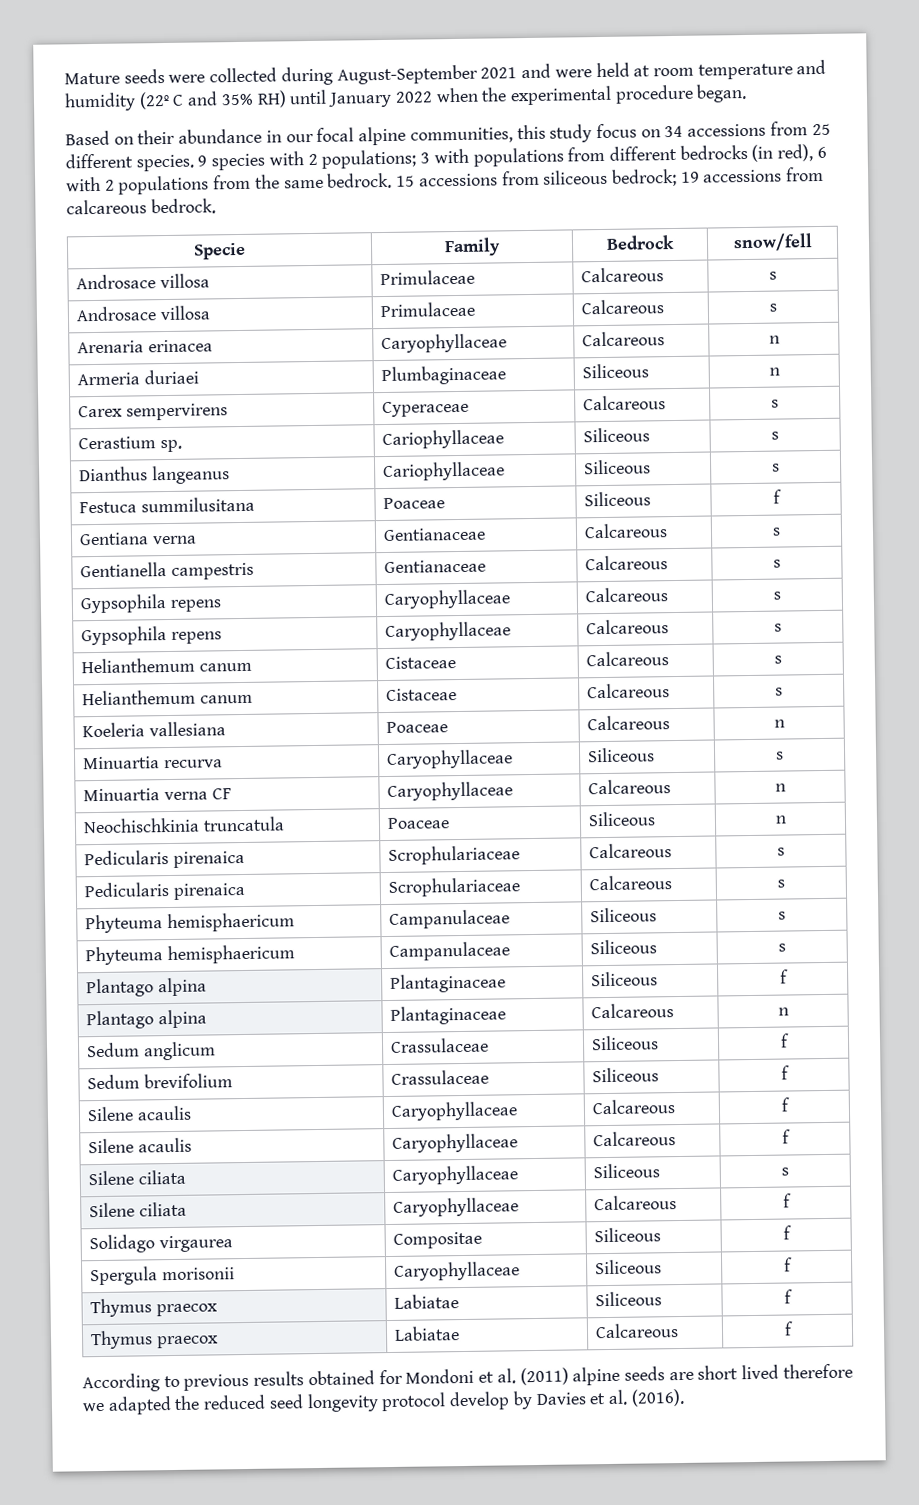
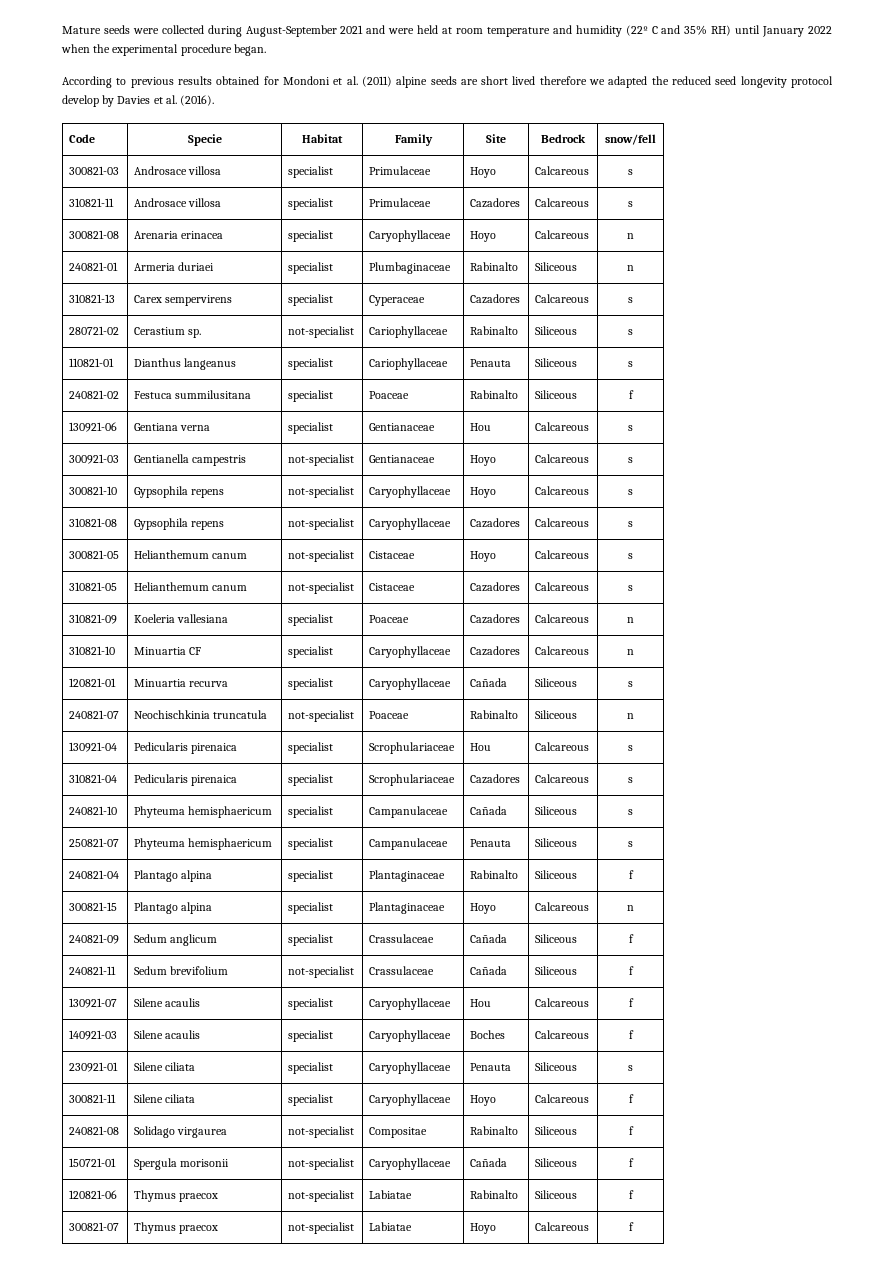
[65,121,831,146] [65,144,827,172] [66,166,825,195] [66,198,216,215] [193,242,246,260] [444,237,501,257] [606,234,675,250] [732,233,813,252] [76,273,211,290] [380,269,476,286] [581,267,665,283] [769,271,777,280] [76,305,212,322] [380,301,476,318] [581,299,665,315] [769,303,777,312] [77,339,214,354] [381,333,508,354] [582,331,666,347] [768,335,780,344] [77,369,200,386] [381,365,507,386] [582,363,650,379] [768,367,780,376] [78,403,229,421] [382,400,470,418] [583,395,667,411] [771,399,779,408] [78,436,183,453] [382,429,505,450] [583,427,651,443] [771,431,779,440] [79,465,231,485] [383,461,506,482] [583,459,652,475] [772,463,780,472] [79,496,256,514] [383,497,446,510] [584,491,652,507] [772,489,782,504] [79,532,198,546] [383,527,487,542] [584,523,669,539] [772,527,781,536] [80,562,255,580] [384,559,487,574] [585,555,669,571] [773,559,781,568] [80,594,223,614] [384,589,512,610] [585,587,669,603] [773,591,781,600] [81,626,223,646] [385,621,512,642] [586,619,670,635] [774,623,782,632] [81,657,253,674] [385,656,457,670] [586,651,670,667] [774,655,782,664] [82,689,254,706] [386,688,458,702] [587,683,671,699] [775,687,783,696] [82,721,227,738] [386,721,449,734] [587,715,671,731] [773,719,785,728] [83,756,224,770] [386,749,514,769] [587,747,656,763] [776,751,784,760] [83,788,232,802] [387,781,514,801] [588,779,672,795] [774,783,786,792] [83,816,286,834] [387,817,451,829] [588,811,657,827] [774,815,787,824] [84,850,246,868] [388,845,521,865] [589,843,673,859] [777,847,785,856] [84,882,246,900] [388,877,521,897] [589,875,673,891] [777,879,785,888] [85,912,296,934] [389,909,511,929] [590,907,658,923] [778,911,786,920] [85,944,296,966] [389,941,511,961] [590,939,658,955] [778,943,786,952] [86,977,208,998] [390,973,507,993] [591,971,659,987] [779,969,789,984] [86,1009,208,1030] [390,1005,507,1025] [591,1003,675,1019] [777,1007,789,1016] [86,1041,217,1061] [390,1037,490,1053] [591,1035,660,1051] [779,1033,790,1048] [87,1073,234,1090] [391,1069,490,1085] [592,1067,660,1083] [780,1065,790,1080] [87,1105,193,1122] [391,1101,519,1121] [592,1099,676,1115] [780,1097,790,1112] [88,1137,193,1154] [392,1133,519,1153] [593,1131,677,1147] [781,1129,791,1144] [88,1169,187,1186] [392,1165,519,1185] [593,1163,661,1179] [781,1167,789,1176] [89,1201,188,1218] [393,1197,520,1217] [594,1195,678,1211] [782,1193,792,1208] [89,1234,234,1254] [393,1231,483,1249] [594,1227,662,1243] [782,1225,792,1240] [90,1266,236,1286] [394,1261,521,1281] [595,1259,663,1275] [782,1257,793,1272] [90,1298,219,1318] [394,1294,460,1309] [595,1291,663,1307] [783,1289,793,1304] [90,1330,220,1350] [394,1326,461,1341] [595,1323,680,1339] [783,1321,794,1336] // Based on their abundance in our focal alpine communities, this study focus on 34 accessions from 25 different species. 9 species with 2 populations; 3 with populations from different bedrocks (in red), 6 with 2 populations from the same bedrock. 15 accessions from siliceous bedrock; 19 accessions from calcareous bedrock. // Specie | Family | Bedrock | snow/fell // Androsace villosa | Primulaceae | Calcareous | s // Androsace villosa | Primulaceae | Calcareous | s // Arenaria erinacea | Caryophyllaceae | Calcareous | n // Armeria duriaei | Plumbaginaceae | Siliceous | n // Carex sempervirens | Cyperaceae | Calcareous | s // Cerastium sp. | Cariophyllaceae | Siliceous | s // Dianthus langeanus | Cariophyllaceae | Siliceous | s // Festuca summilusitana | Poaceae | Siliceous | f // Gentiana verna | Gentianaceae | Calcareous | s // Gentianella campestris | Gentianaceae | Calcareous | s // Gypsophila repens | Caryophyllaceae | Calcareous | s // Gypsophila repens | Caryophyllaceae | Calcareous | s // Helianthemum canum | Cistaceae | Calcareous | s // Helianthemum canum | Cistaceae | Calcareous | s // Koeleria vallesiana | Poaceae | Calcareous | n // Minuartia recurva | Caryophyllaceae | Siliceous | s // Minuartia verna CF | Caryophyllaceae | Calcareous | n // Neochischkinia truncatula | Poaceae | Siliceous | n // Pedicularis pirenaica | Scrophulariaceae | Calcareous | s // Pedicularis pirenaica | Scrophulariaceae | Calcareous | s // Phyteuma hemisphaericum | Campanulaceae | Siliceous | s // Phyteuma hemisphaericum | Campanulaceae | Siliceous | s // Plantago alpina | Plantaginaceae | Siliceous | f // Plantago alpina | Plantaginaceae | Calcareous | n // Sedum anglicum | Crassulaceae | Siliceous | f // Sedum brevifolium | Crassulaceae | Siliceous | f // Silene acaulis | Caryophyllaceae | Calcareous | f // Silene acaulis | Caryophyllaceae | Calcareous | f // Silene ciliata | Caryophyllaceae | Siliceous | s // Silene ciliata | Caryophyllaceae | Calcareous | f // Solidago virgaurea | Compositae | Siliceous | f // Spergula morisonii | Caryophyllaceae | Siliceous | f // Thymus praecox | Labiatae | Siliceous | f // Thymus praecox | Labiatae | Calcareous | f -> (266, 50) none
(685, 1397) none -> [69,134,96,143] [187,134,222,146] [302,134,343,143] [394,134,433,146] [486,134,506,143] [541,134,586,143] [605,134,656,145] [69,166,120,175] [134,166,222,175] [288,166,334,178] [369,166,432,175] [470,167,497,178] [535,166,590,175] [628,169,633,175] [69,198,115,207] [134,198,222,207] [288,198,334,210] [369,198,432,207] [470,198,521,208] [535,198,590,207] [628,201,633,207] [69,230,120,239] [134,231,224,239] [288,230,334,242] [369,230,452,242] [470,231,497,242] [535,230,590,239] [627,233,634,239] [69,262,119,271] [134,262,215,271] [288,262,334,274] [369,262,452,274] [470,262,519,271] [535,262,578,271] [627,265,634,271] [69,294,116,303] [134,295,233,306] [288,294,334,306] [369,295,426,306] [470,294,521,304] [535,294,590,303] [628,297,633,303] [69,326,120,335] [134,327,202,338] [288,326,355,338] [369,326,449,338] [470,326,519,335] [535,326,578,335] [628,329,633,335] [69,358,115,367] [134,358,237,370] [288,358,334,370] [369,358,449,370] [470,359,512,367] [535,358,578,367] [628,361,633,367] [69,390,120,399] [134,390,252,399] [288,390,334,402] [369,391,410,399] [470,390,519,399] [535,390,578,399] [628,390,634,399] [69,422,118,432] [134,423,211,431] [288,422,334,434] [369,423,436,431] [470,423,492,431] [535,422,590,431] [628,425,633,431] [69,454,120,464] [134,454,247,466] [288,454,355,466] [369,455,436,463] [470,455,497,466] [535,454,590,463] [628,457,633,463] [69,486,118,495] [134,486,225,498] [288,486,355,498] [369,486,452,498] [470,487,497,498] [535,486,590,495] [628,489,633,495] [69,518,118,527] [134,518,225,530] [288,518,355,530] [369,518,452,530] [470,518,521,528] [535,518,590,527] [628,521,633,527] [69,550,120,559] [134,550,248,559] [288,550,355,562] [369,551,416,559] [470,551,497,562] [535,550,590,559] [628,553,633,559] [69,582,118,591] [134,582,248,591] [288,582,355,594] [369,583,416,591] [470,582,521,592] [535,582,590,591] [628,585,633,591] [69,614,118,624] [134,614,229,623] [288,614,334,626] [369,615,410,623] [470,614,521,624] [535,614,590,623] [627,617,634,623] [69,646,116,655] [134,647,202,655] [288,646,334,658] [369,646,452,658] [470,646,521,656] [535,646,590,655] [627,649,634,655] [69,678,117,687] [134,679,229,687] [288,678,334,690] [369,678,452,690] [470,678,508,687] [535,678,578,687] [628,681,633,687] [69,710,120,719] [134,710,268,719] [288,710,355,722] [369,711,410,719] [470,710,519,719] [535,710,578,719] [627,713,634,719] [69,742,118,752] [134,742,238,754] [288,742,334,754] [369,742,456,754] [470,743,492,751] [535,742,590,751] [628,745,633,751] [69,774,118,783] [134,774,238,786] [288,774,334,786] [369,774,456,786] [470,774,521,784] [535,774,590,783] [628,777,633,783] [69,806,118,815] [134,806,273,818] [288,806,334,818] [369,806,449,818] [470,806,508,815] [535,806,578,815] [628,809,633,815] [69,838,120,847] [134,838,273,850] [288,838,334,850] [369,838,449,850] [470,839,512,847] [535,838,578,847] [628,841,633,847] [69,870,120,879] [134,870,213,882] [288,870,334,882] [369,870,446,882] [470,870,519,879] [535,870,578,879] [628,870,634,879] [69,902,118,911] [134,902,213,914] [288,902,334,914] [369,902,446,914] [470,903,497,914] [535,902,590,911] [627,905,634,911] [69,934,120,944] [134,934,218,946] [288,934,334,946] [369,934,435,943] [470,934,508,943] [535,934,578,943] [628,934,634,943] [69,966,117,975] [134,966,229,975] [288,966,355,978] [369,966,435,975] [470,966,508,975] [535,966,578,975] [628,966,634,975] [69,998,118,1008] [134,998,201,1007] [288,998,334,1010] [369,998,452,1010] [470,999,492,1007] [535,998,590,1007] [628,998,634,1007] [69,1030,118,1040] [134,1030,201,1039] [288,1030,334,1042] [369,1030,452,1042] [470,1030,506,1039] [535,1030,590,1039] [628,1030,634,1039] [69,1062,119,1072] [134,1062,196,1071] [288,1062,334,1074] [369,1062,452,1074] [470,1063,512,1071] [535,1062,578,1071] [628,1065,633,1071] [69,1094,117,1103] [134,1094,196,1103] [288,1094,334,1106] [369,1094,452,1106] [470,1095,497,1106] [535,1094,590,1103] [628,1094,634,1103] [69,1126,120,1135] [134,1126,228,1138] [288,1126,355,1138] [369,1127,428,1138] [470,1126,519,1135] [535,1126,578,1135] [628,1126,634,1135] [69,1158,117,1167] [134,1158,230,1170] [288,1158,355,1170] [369,1158,452,1170] [470,1158,508,1167] [535,1158,578,1167] [628,1158,634,1167] [69,1190,118,1199] [134,1190,219,1202] [288,1190,355,1202] [369,1190,413,1199] [470,1190,519,1199] [535,1190,578,1199] [628,1190,634,1199] [69,1222,120,1231] [134,1222,219,1234] [288,1222,355,1234] [369,1222,413,1231] [470,1223,497,1234] [535,1222,590,1231] [628,1222,634,1231] // Code | Specie | Habitat | Family | Site | Bedrock | snow/fell // 300821-03 | Androsace villosa | specialist | Primulaceae | Hoyo | Calcareous | s // 310821-11 | Androsace villosa | specialist | Primulaceae | Cazadores | Calcareous | s // 300821-08 | Arenaria erinacea | specialist | Caryophyllaceae | Hoyo | Calcareous | n // 240821-01 | Armeria duriaei | specialist | Plumbaginaceae | Rabinalto | Siliceous | n // 310821-13 | Carex sempervirens | specialist | Cyperaceae | Cazadores | Calcareous | s // 280721-02 | Cerastium sp. | not-specialist | Cariophyllaceae | Rabinalto | Siliceous | s // 110821-01 | Dianthus langeanus | specialist | Cariophyllaceae | Penauta | Siliceous | s // 240821-02 | Festuca summilusitana | specialist | Poaceae | Rabinalto | Siliceous | f // 130921-06 | Gentiana verna | specialist | Gentianaceae | Hou | Calcareous | s // 300921-03 | Gentianella campestris | not-specialist | Gentianaceae | Hoyo | Calcareous | s // 300821-10 | Gypsophila repens | not-specialist | Caryophyllaceae | Hoyo | Calcareous | s // 310821-08 | Gypsophila repens | not-specialist | Caryophyllaceae | Cazadores | Calcareous | s // 300821-05 | Helianthemum canum | not-specialist | Cistaceae | Hoyo | Calcareous | s // 310821-05 | Helianthemum canum | not-specialist | Cistaceae | Cazadores | Calcareous | s // 310821-09 | Koeleria vallesiana | specialist | Poaceae | Cazadores | Calcareous | n // 310821-10 | Minuartia CF | specialist | Caryophyllaceae | Cazadores | Calcareous | n // 120821-01 | Minuartia recurva | specialist | Caryophyllaceae | Cañada | Siliceous | s // 240821-07 | Neochischkinia truncatula | not-specialist | Poaceae | Rabinalto | Siliceous | n // 130921-04 | Pedicularis pirenaica | specialist | Scrophulariaceae | Hou | Calcareous | s // 310821-04 | Pedicularis pirenaica | specialist | Scrophulariaceae | Cazadores | Calcareous | s // 240821-10 | Phyteuma hemisphaericum | specialist | Campanulaceae | Cañada | Siliceous | s // 250821-07 | Phyteuma hemisphaericum | specialist | Campanulaceae | Penauta | Siliceous | s // 240821-04 | Plantago alpina | specialist | Plantaginaceae | Rabinalto | Siliceous | f // 300821-15 | Plantago alpina | specialist | Plantaginaceae | Hoyo | Calcareous | n // 240821-09 | Sedum anglicum | specialist | Crassulaceae | Cañada | Siliceous | f // 240821-11 | Sedum brevifolium | not-specialist | Crassulaceae | Cañada | Siliceous | f // 130921-07 | Silene acaulis | specialist | Caryophyllaceae | Hou | Calcareous | f // 140921-03 | Silene acaulis | specialist | Caryophyllaceae | Boches | Calcareous | f // 230921-01 | Silene ciliata | specialist | Caryophyllaceae | Penauta | Siliceous | s // 300821-11 | Silene ciliata | specialist | Caryophyllaceae | Hoyo | Calcareous | f // 240821-08 | Solidago virgaurea | not-specialist | Compositae | Rabinalto | Siliceous | f // 150721-01 | Spergula morisonii | not-specialist | Caryophyllaceae | Cañada | Siliceous | f // 120821-06 | Thymus praecox | not-specialist | Labiatae | Rabinalto | Siliceous | f // 300821-07 | Thymus praecox | not-specialist | Labiatae | Hoyo | Calcareous | f

